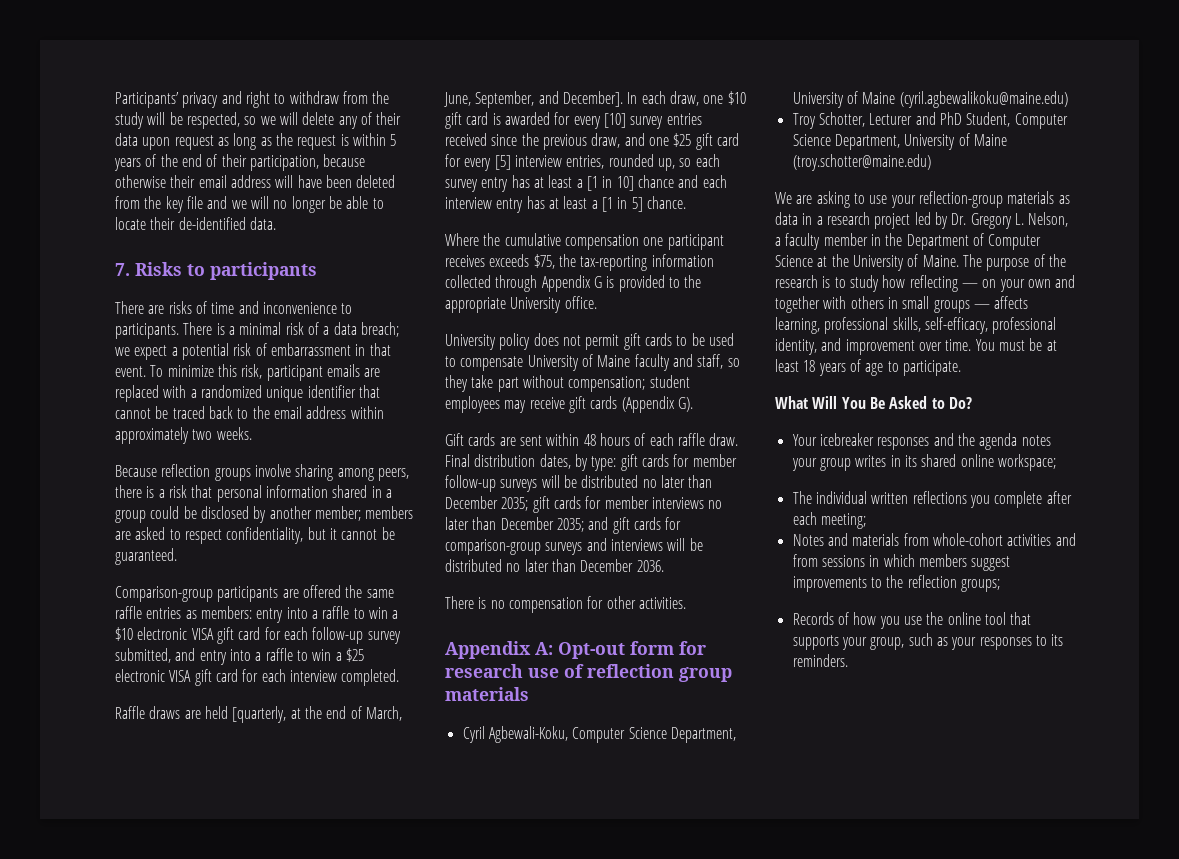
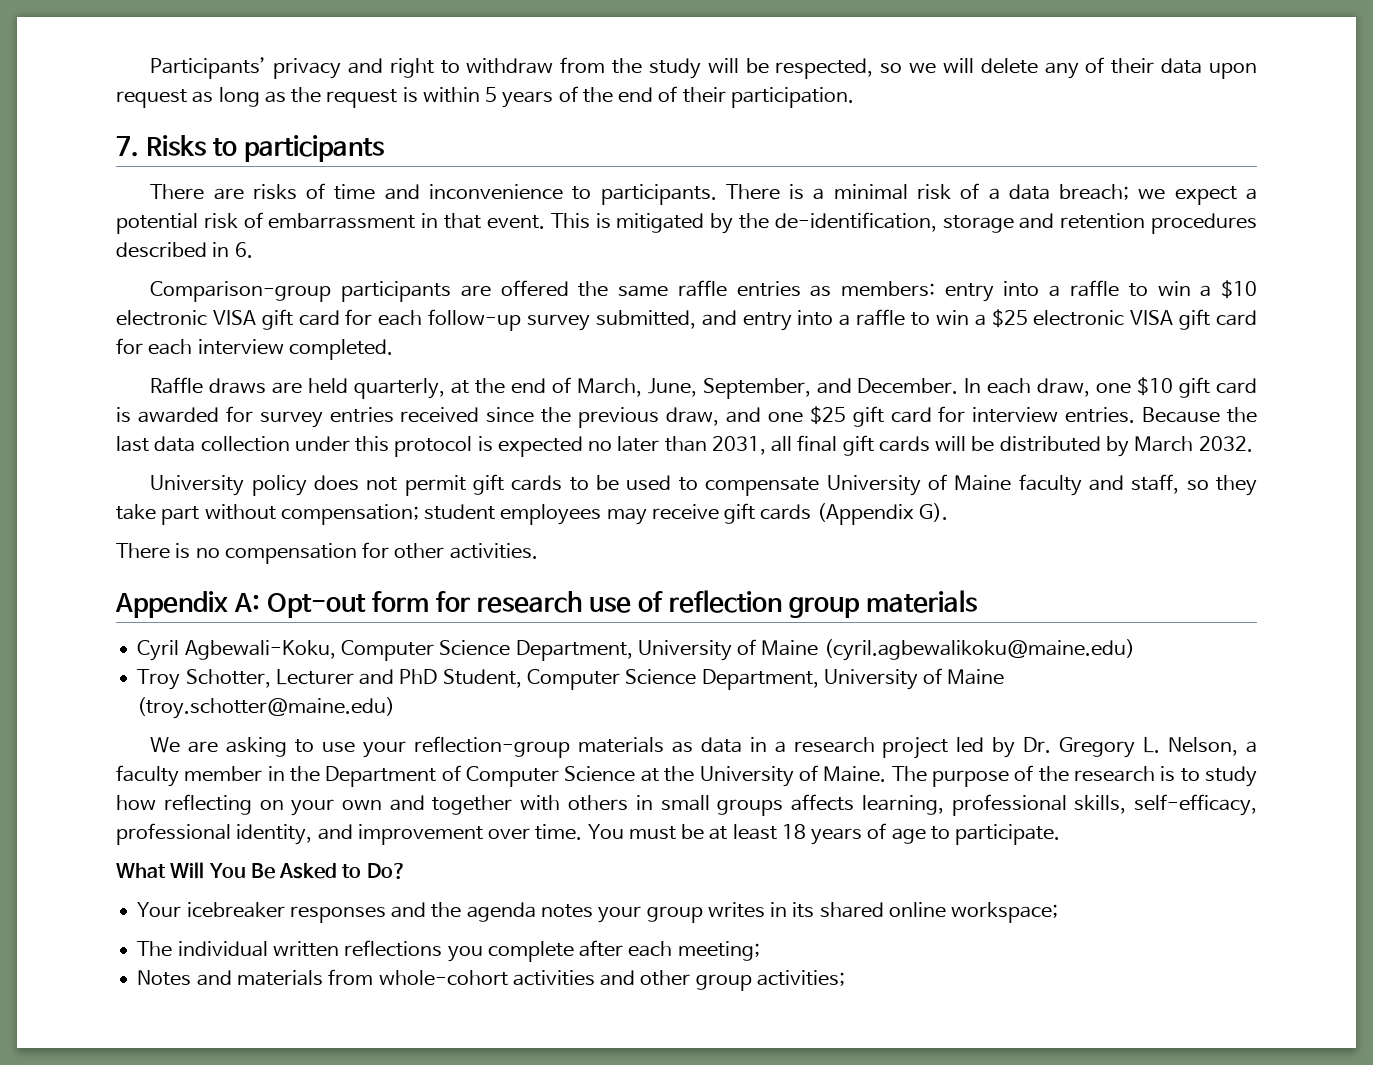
[249,154,366,171] [115,175,396,188] [115,196,384,213] [115,217,276,230] participation, because otherwise their email address will have been deleted from the key file and we will no longer be able to locate their de-identified data. -> [730,87,854,108] participation.
[150,364,381,381] [115,385,380,402] [115,406,384,419] [115,427,252,444] [115,464,409,481] [115,485,392,502] [115,506,414,523] [115,527,395,544] [115,548,177,565] To minimize this risk, participant emails are replaced with a randomized unique identifier that cannot be traced back to the email address within approximately two weeks. // Because reflection groups involve sharing among peers, there is a risk that personal information shared in a group could be disclosed by another member; members are asked to respect confidentiality, but it cannot be guaranteed. -> [550,212,1257,234] [116,242,253,258] This is mitigated by the de-identification, storage and retention procedures described in 6.
[232,706,287,723] [quarterly, -> [354,378,446,399] quarterly,
[562,91,623,107] December]. -> [857,378,959,394] December.
[573,113,626,129] every [10] -> (253, 414) none
[464,154,720,171] [445,175,727,192] [445,196,686,213] [445,233,724,250] [445,254,714,271] [445,275,702,292] [445,296,597,313] every [5] interview entries, rounded up, so each survey entry has at least a [1 in 10] chance and each interview entry has at least a [1 in 5] chance. // Where the cumulative compensation one participant receives exceeds $75, the tax-reporting information collected through Appendix G is provided to the appropriate University office. -> [972,407,1257,423] [116,435,1253,457] interview entries. Because the last data collection under this protocol is expected no later than 2031, all final gift cards will be distributed by March 2032.
[445,433,739,446] [445,454,737,471] [445,475,713,492] [445,496,723,513] [445,517,682,534] [445,538,703,555] [445,559,664,572] // Gift cards are sent within 48 hours of each raffle draw. Final distribution dates, by type: gift cards for member follow-up surveys will be distributed no later than December 2035; gift cards for member interviews no later than December 2035; and gift cards for comparison-group surveys and interviews will be distributed no later than December 2036. -> (948, 512) none
[961,283,978,288] — -> (252, 804) none
[973,304,990,309] — -> (784, 807) none
[792,554,1011,571] [792,575,1000,592] [792,612,1032,629] [792,633,1064,650] [792,654,848,667] from sessions in which members suggest improvements to the reflection groups; // Records of how you use the online tool that supports your group, such as your responses to its reminders. -> [640,970,845,991] other group activities;

